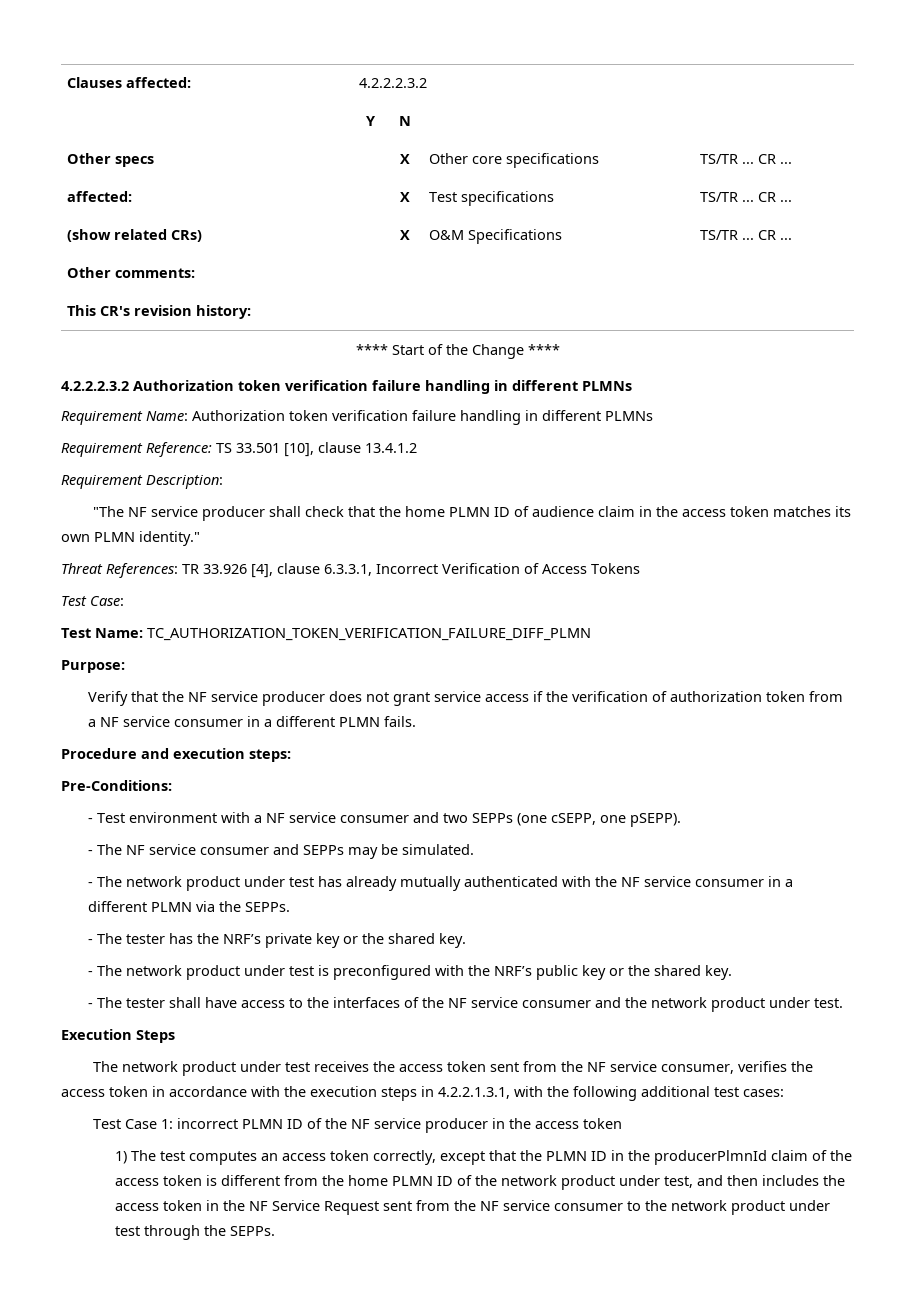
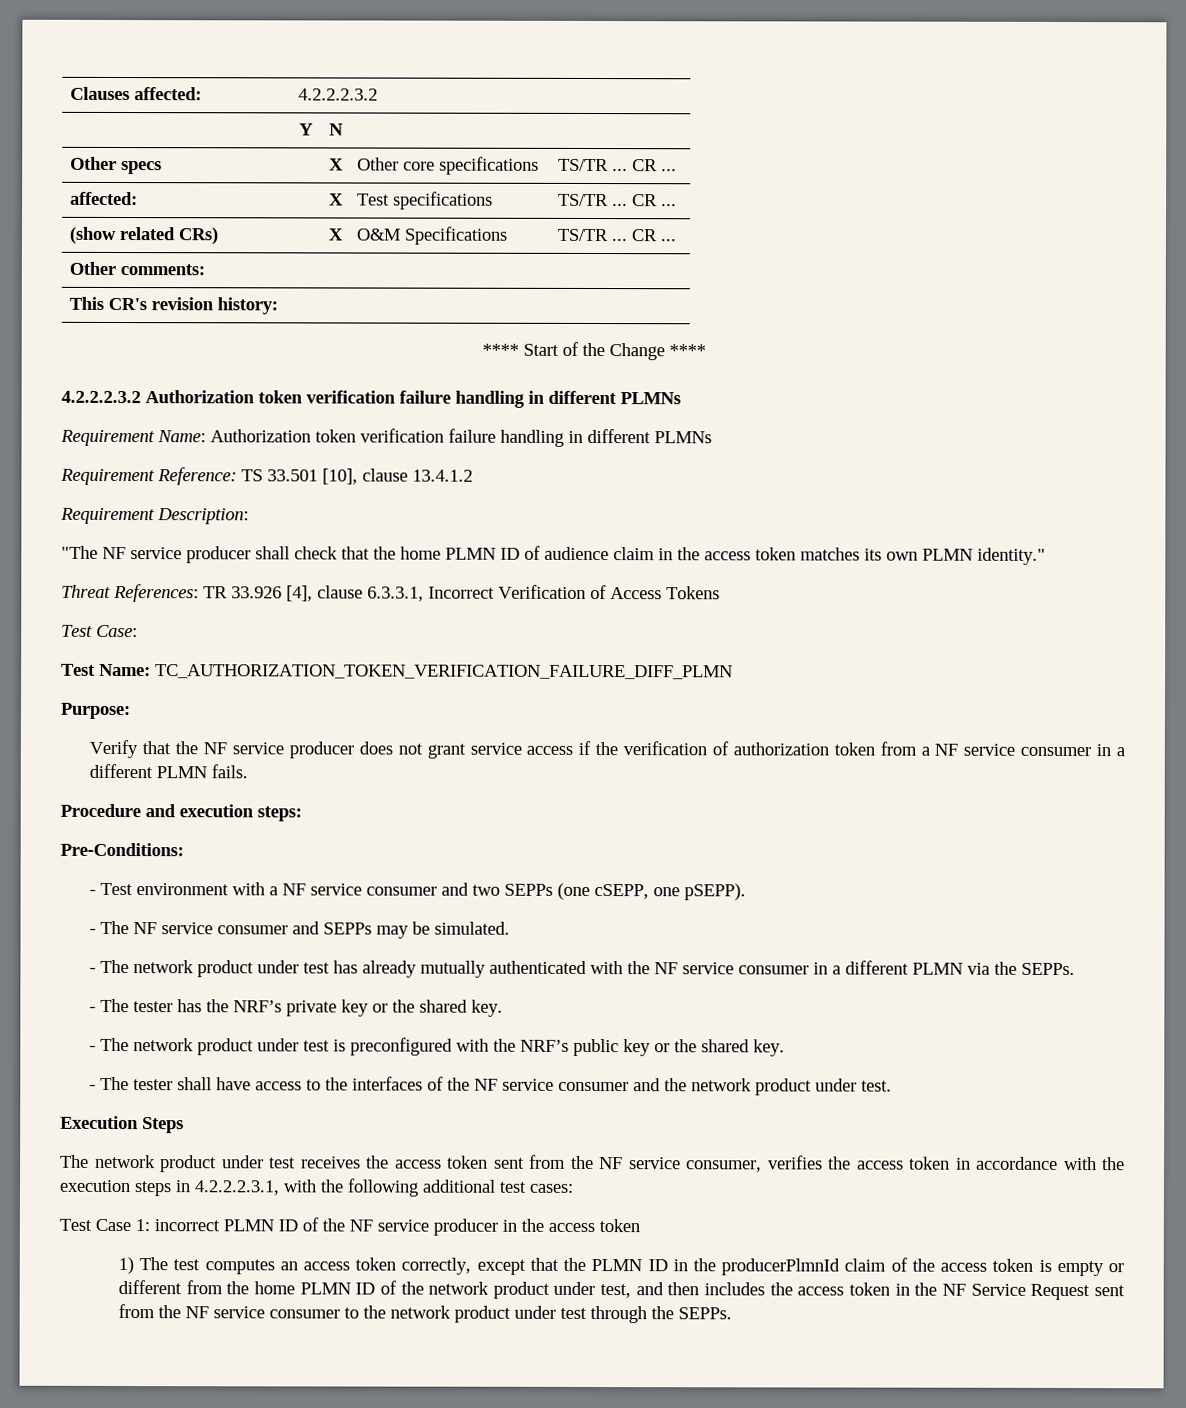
[438,1087,510,1099] 4.2.2.1.3.1, -> [194,1180,280,1196] 4.2.2.2.3.1,
(218, 1180) none -> [1056,1260,1124,1277] empty or

